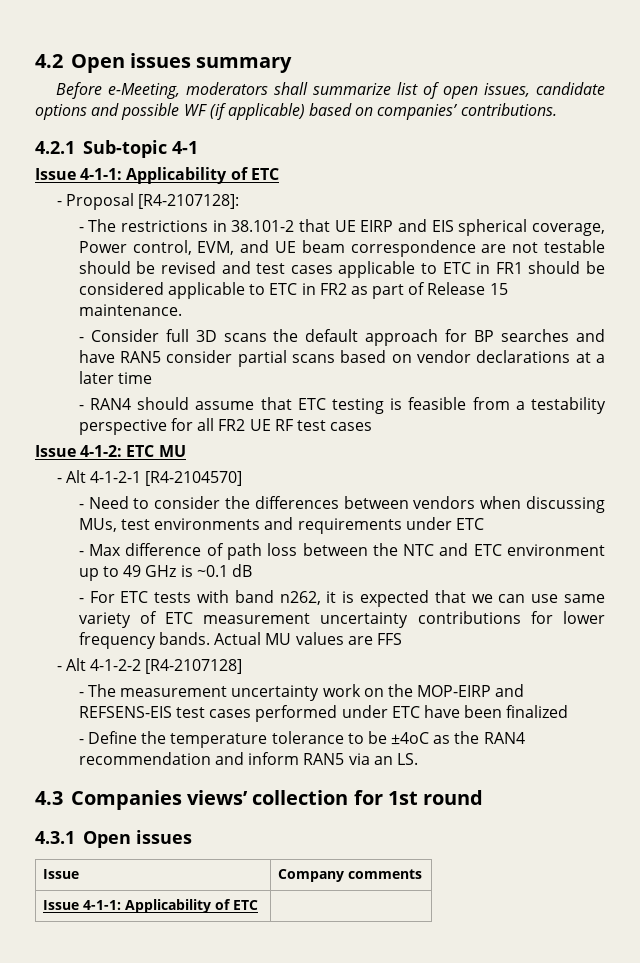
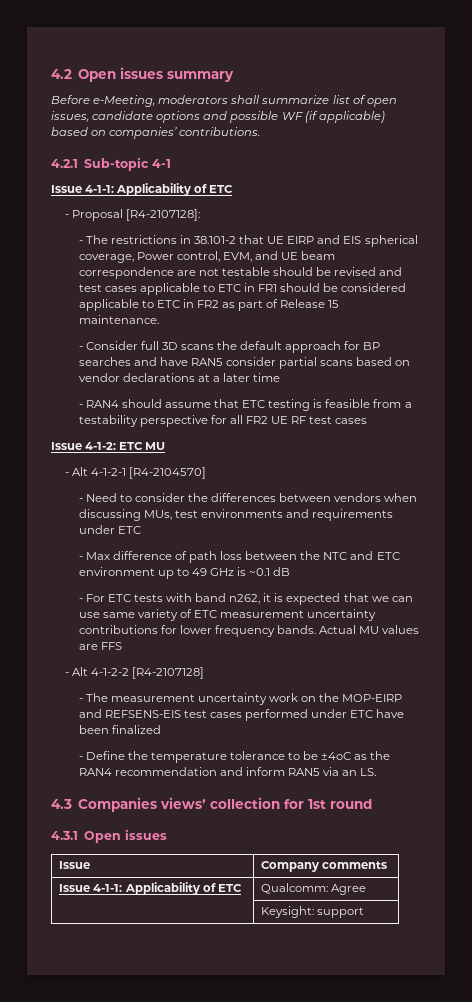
(258, 905) none -> [261,883,367,895] [261,906,365,918] Qualcomm: Agree // | Keysight: support

